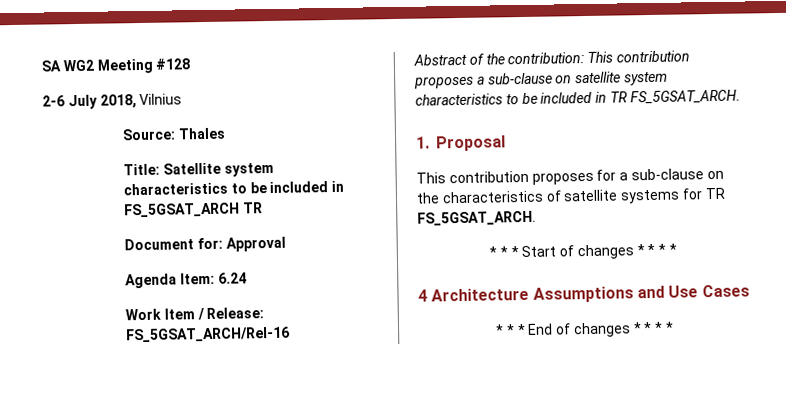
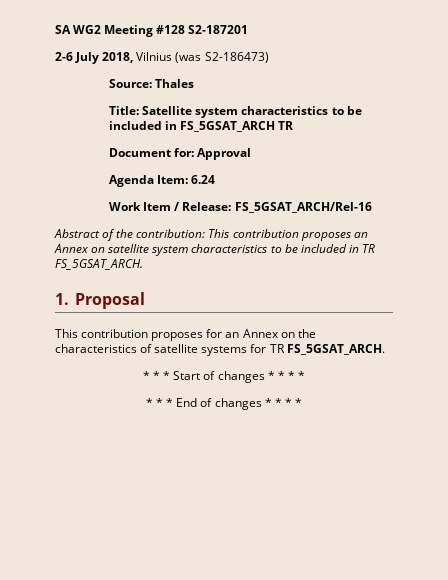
(191, 64) none -> [188,25,249,34] S2-187201
(183, 99) none -> [175,52,269,63] (was S2-186473)
[476,72,553,85] a sub-clause -> [353,232,368,238] [54,244,89,253] an Annex
[619,168,704,181] a sub-clause -> [225,329,279,338] an Annex
[418,284,750,303] // 4 Architecture Assumptions and Use Cases -> (305, 375) none

